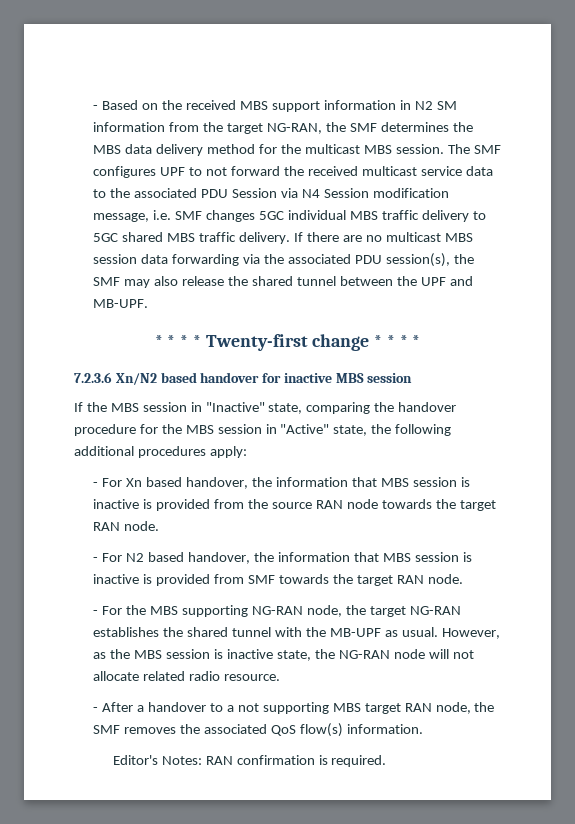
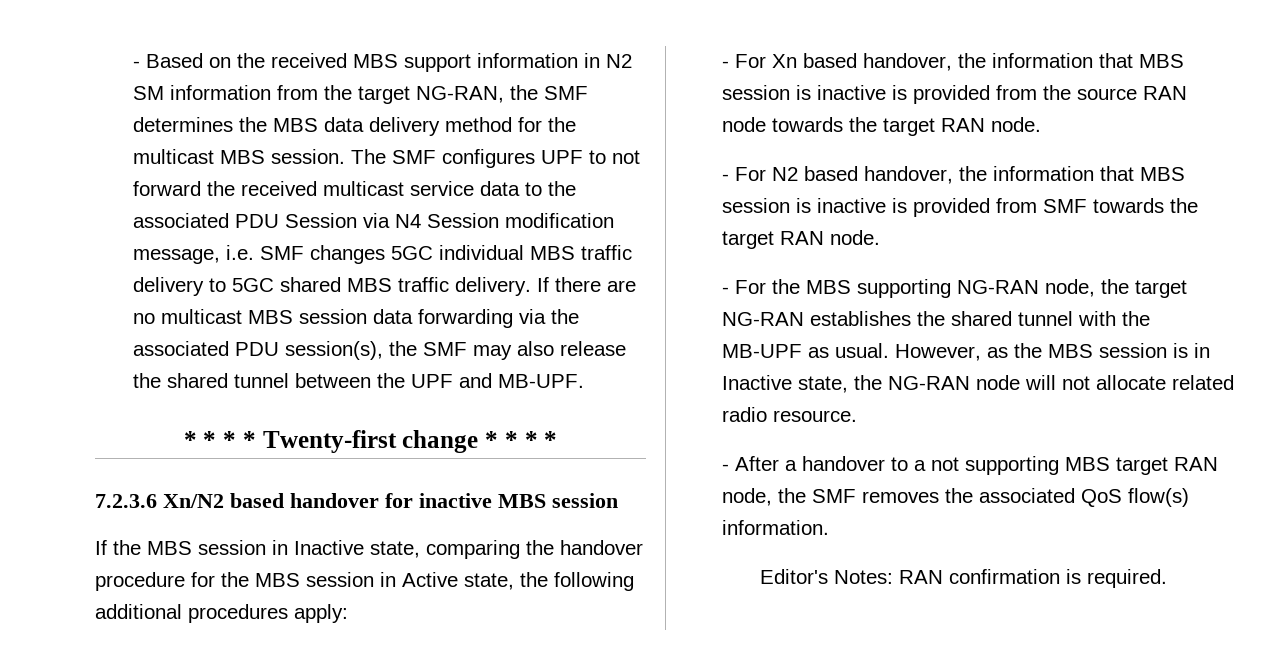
[205,402,265,412] "Inactive" -> [294,540,364,555] Inactive
[280,424,330,434] "Active" -> [402,572,458,587] Active
[227,649,274,659] inactive -> [1193,343,1210,358] [721,375,792,390] in Inactive

